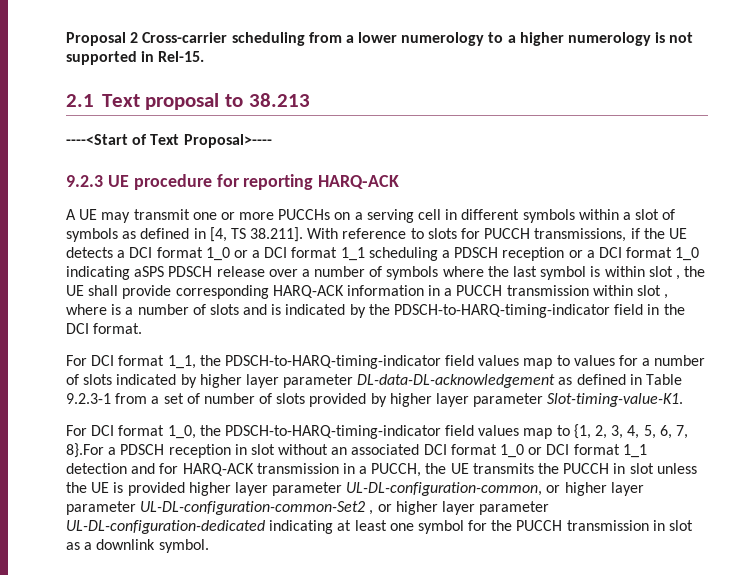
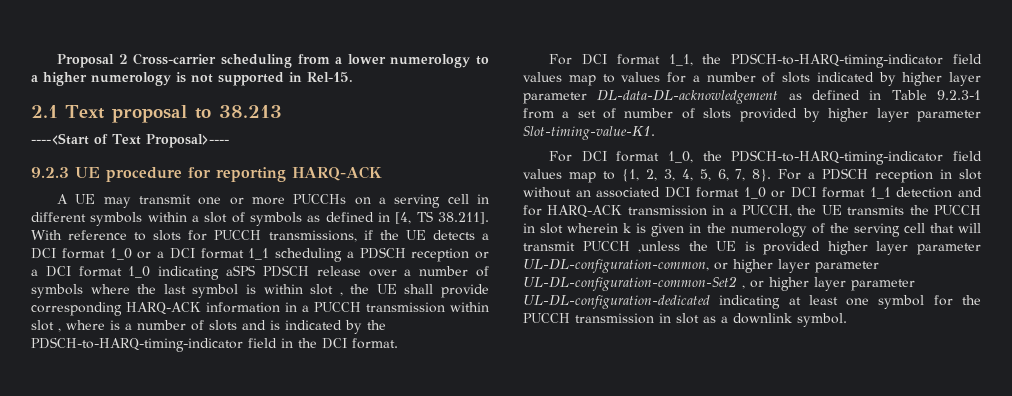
[66,443,104,458] 8}.For -> [752,169,802,182] 8}. For
[656,463,697,474] unless -> [567,223,981,237] [523,241,681,253] wherein k is given in the numerology of the serving cell that will transmit PUCCH ,unless

